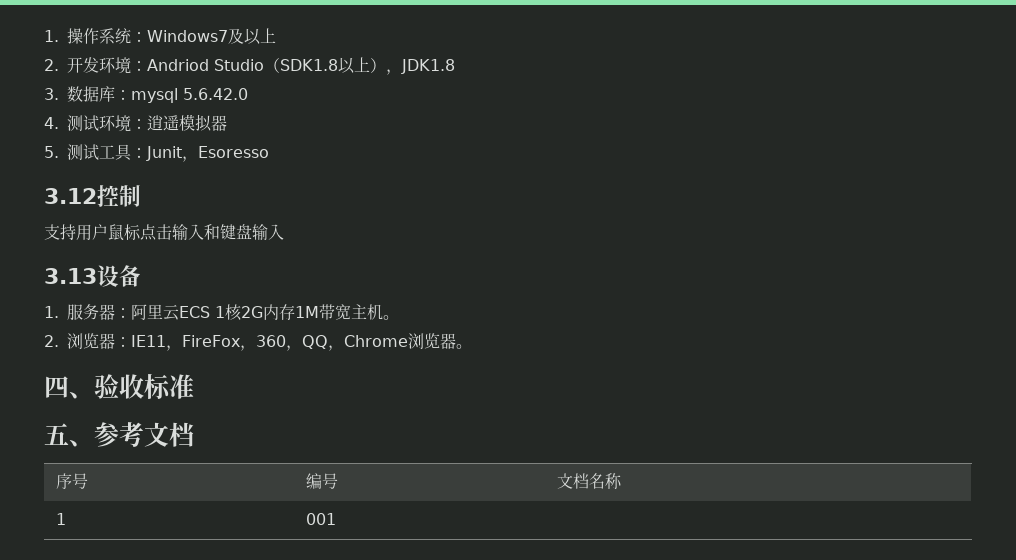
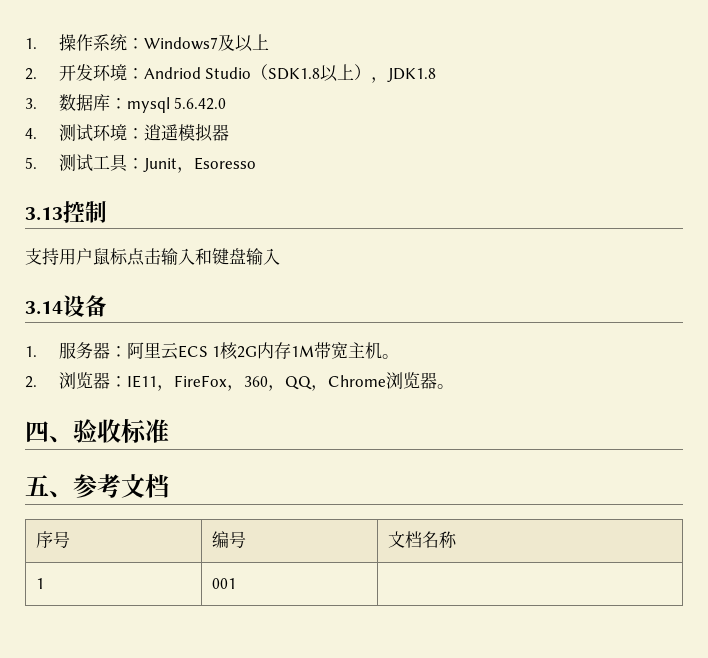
[44,188,97,204] 3.12 -> [25,207,63,221] 3.13
[44,268,97,284] 3.13 -> [25,301,63,315] 3.14

